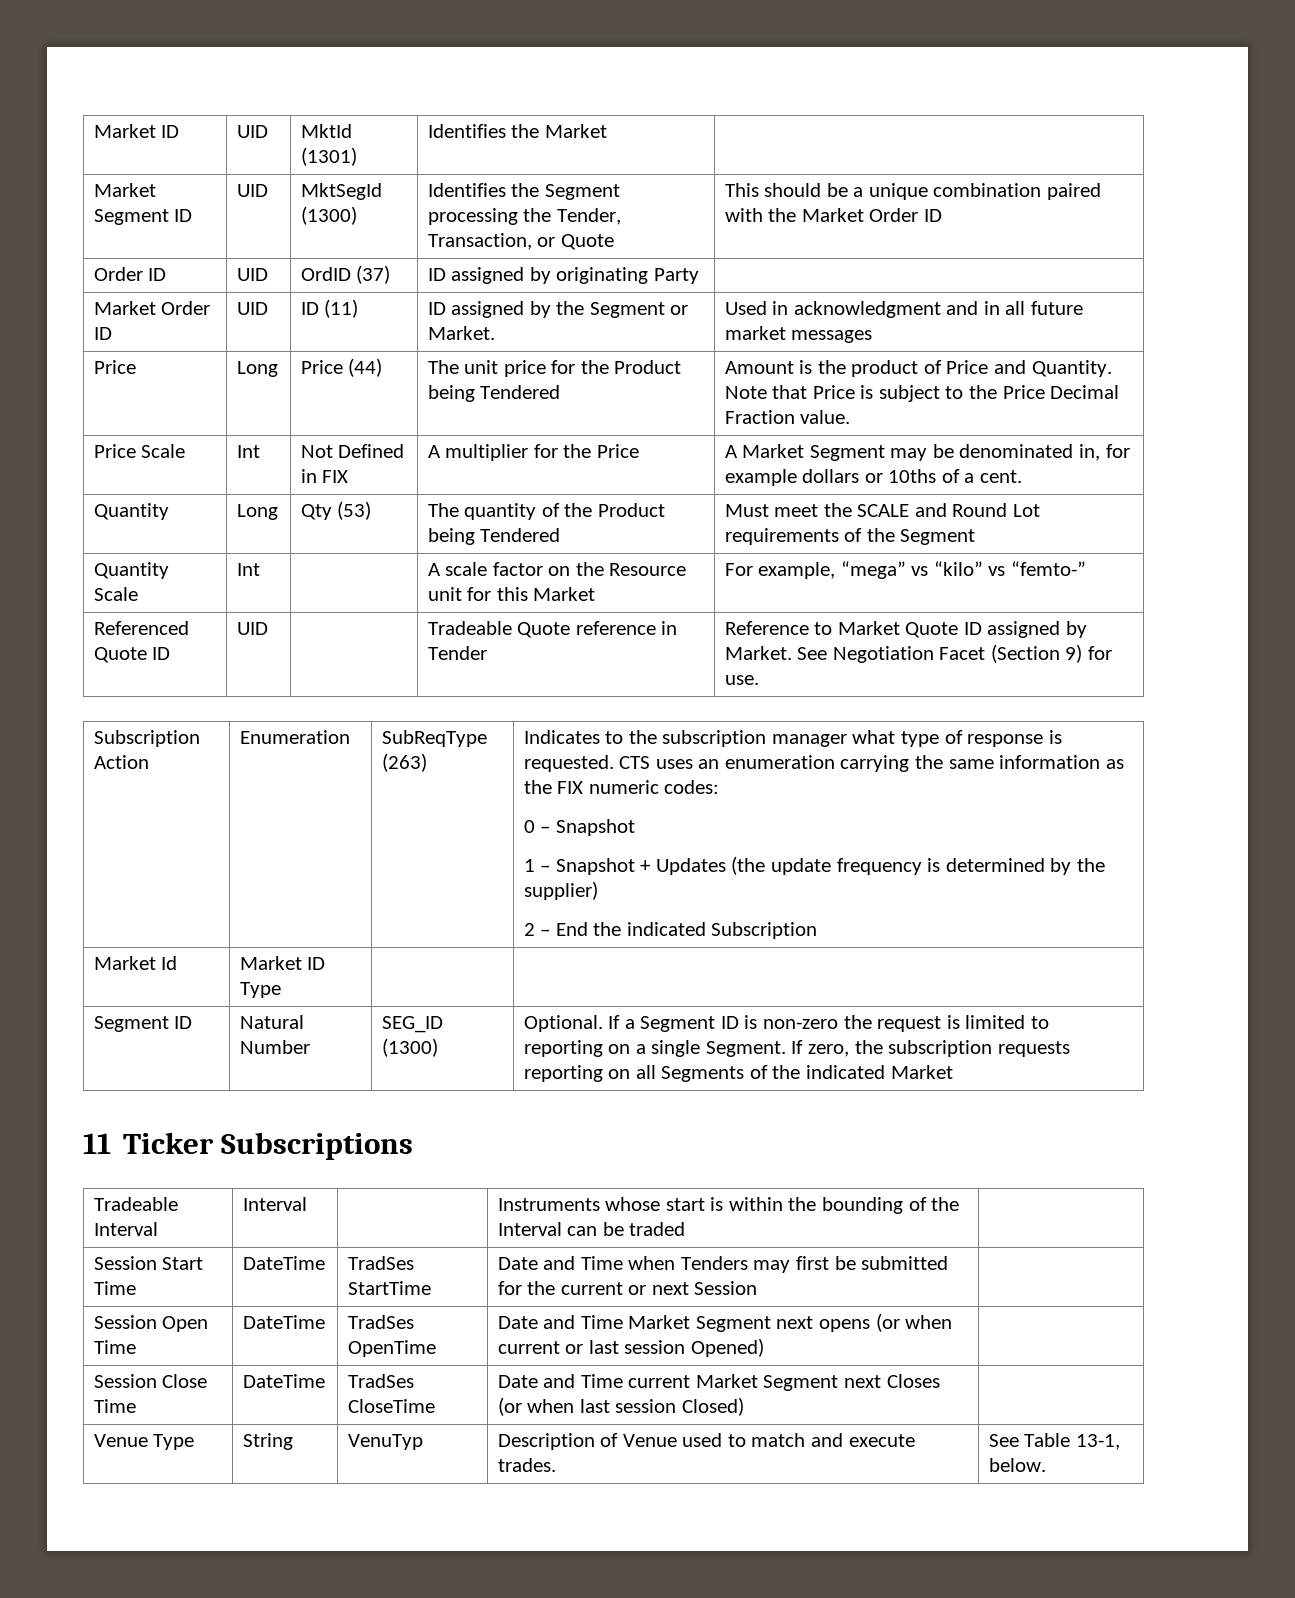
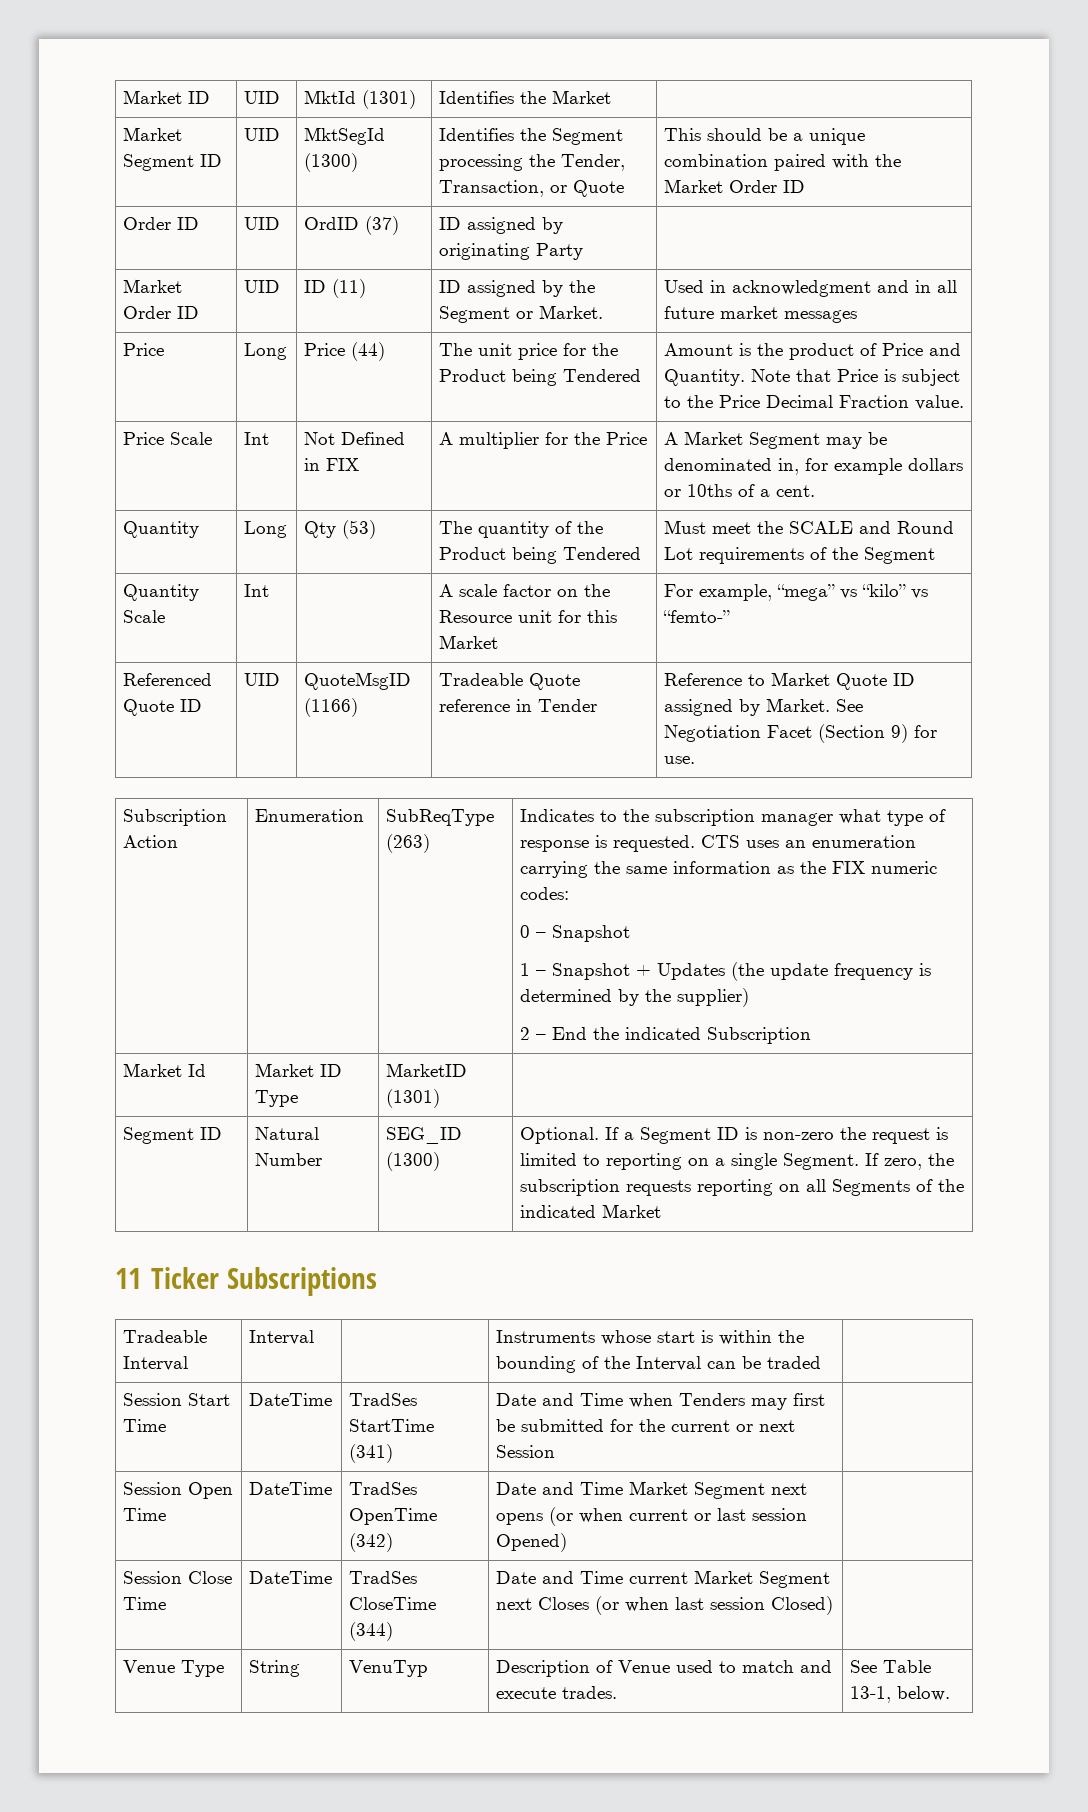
(268, 628) none -> [303,672,411,690] [303,698,358,717] QuoteMsgID (1166)
(281, 990) none -> [385,1063,467,1077] [385,1089,440,1108] MarketID (1301)
(431, 1288) none -> [348,1444,393,1463] (341)
(436, 1348) none -> [348,1533,393,1552] (342)
(435, 1406) none -> [348,1622,393,1641] (344)

